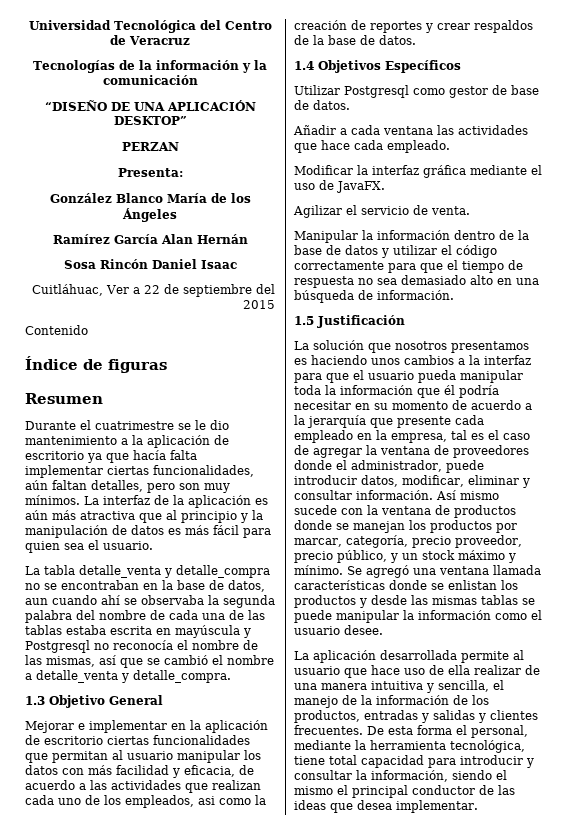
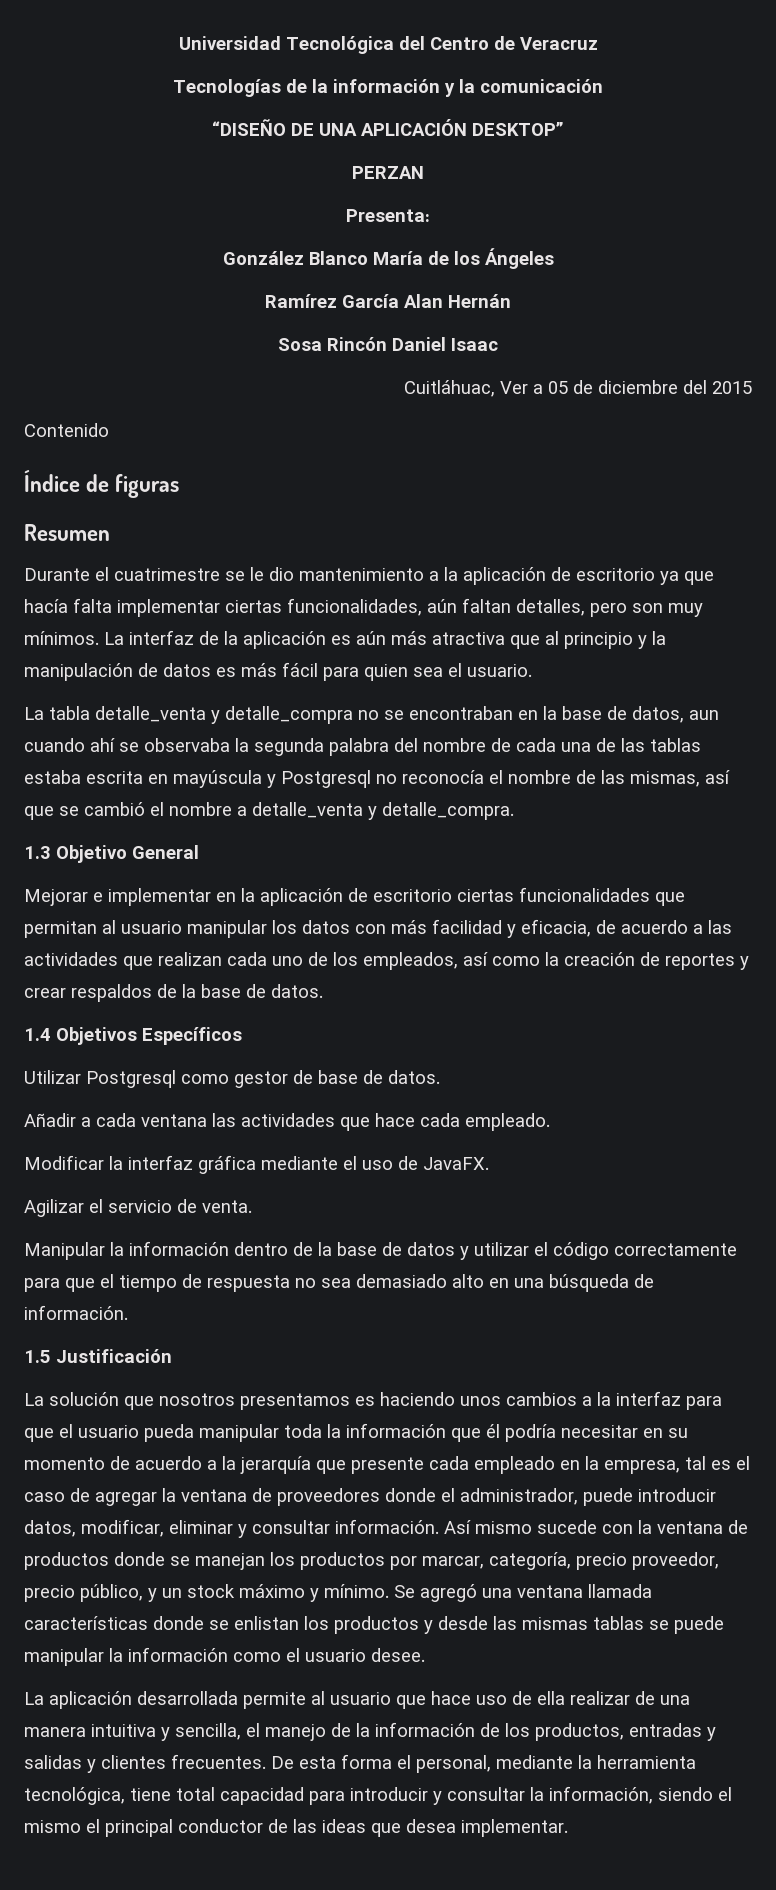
[144,284,252,297] 22 de septiembre -> [548,380,678,394] 05 de diciembre
[198,796,215,805] asi -> [463,952,488,966] así

